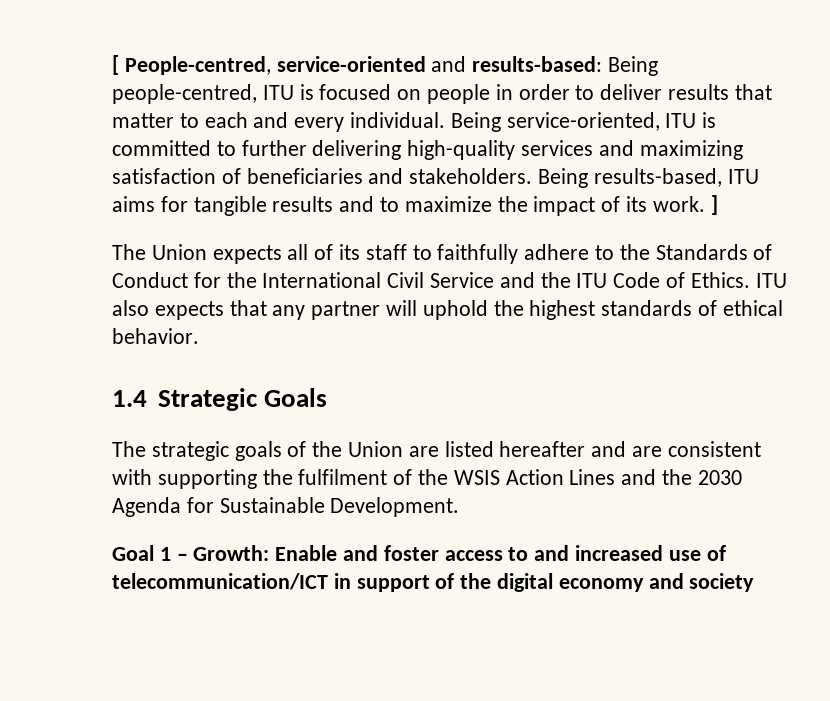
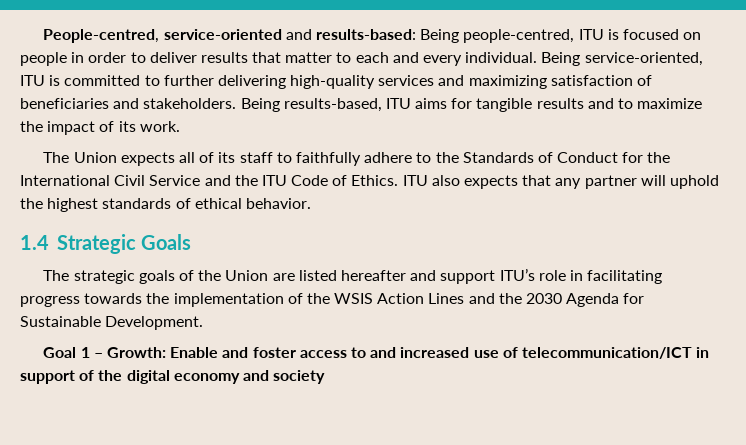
[112,55,119,75] [ -> (43, 36) none
[710,195,718,215] ] -> (180, 126) none
[632,441,761,457] [112,469,388,489] are consistent with supporting the fulfilment -> [440,268,663,284] [20,293,284,307] support ITU’s role in facilitating progress towards the implementation

